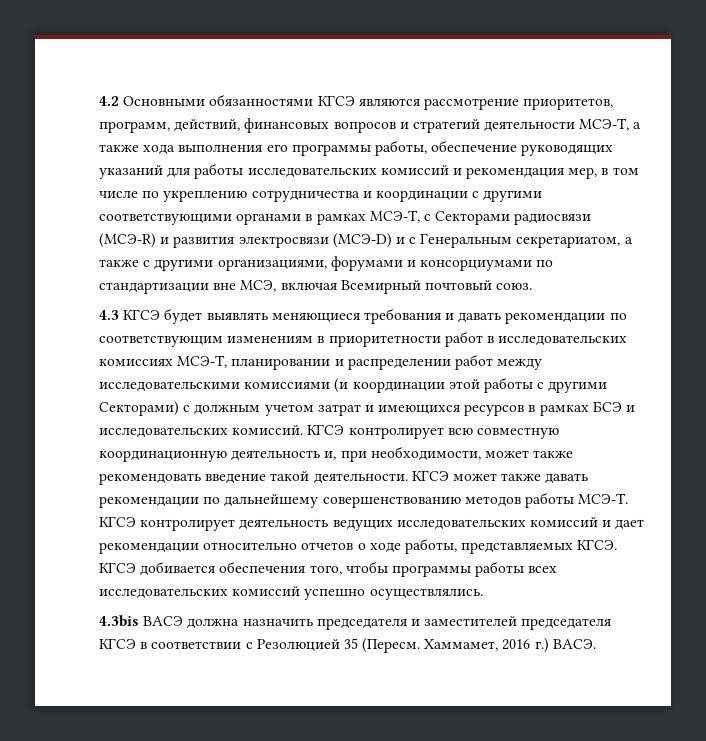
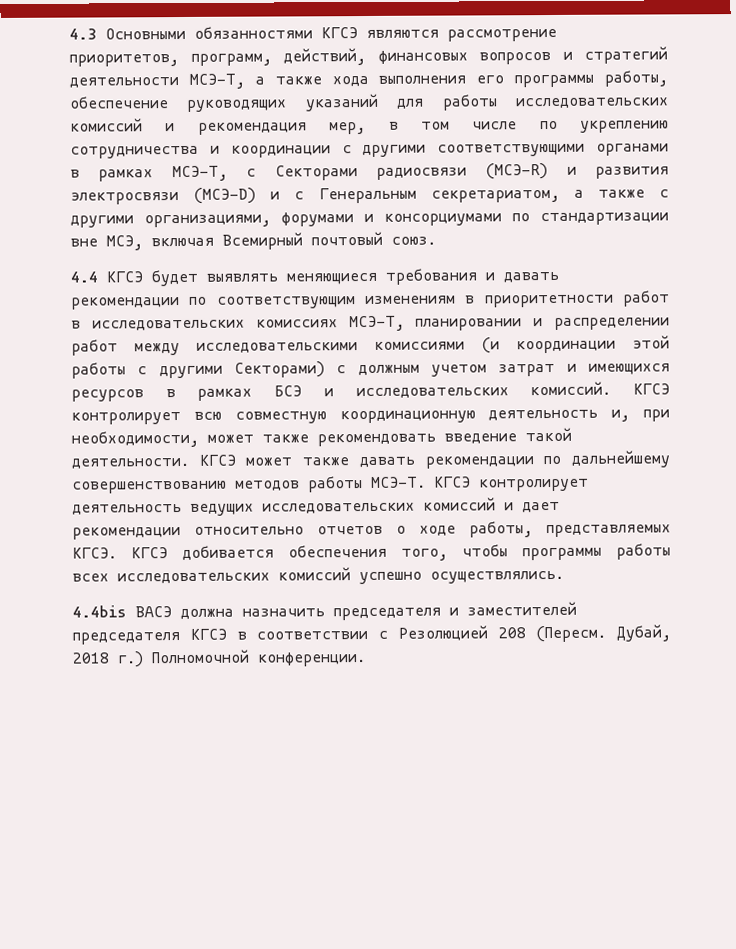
[99,96,119,106] 4.2 -> [69,28,97,40] 4.3
[99,310,119,320] 4.3 -> [70,271,98,283] 4.4
[99,615,139,627] 4.3bis -> [72,605,127,618] 4.4bis
[343,638,596,653] 35 (Пересм. Хаммамет, 2016 г.) ВАСЭ. -> [497,624,671,643] [72,649,366,668] 208 (Пересм. Дубай, 2018 г.) Полномочной конференции.

